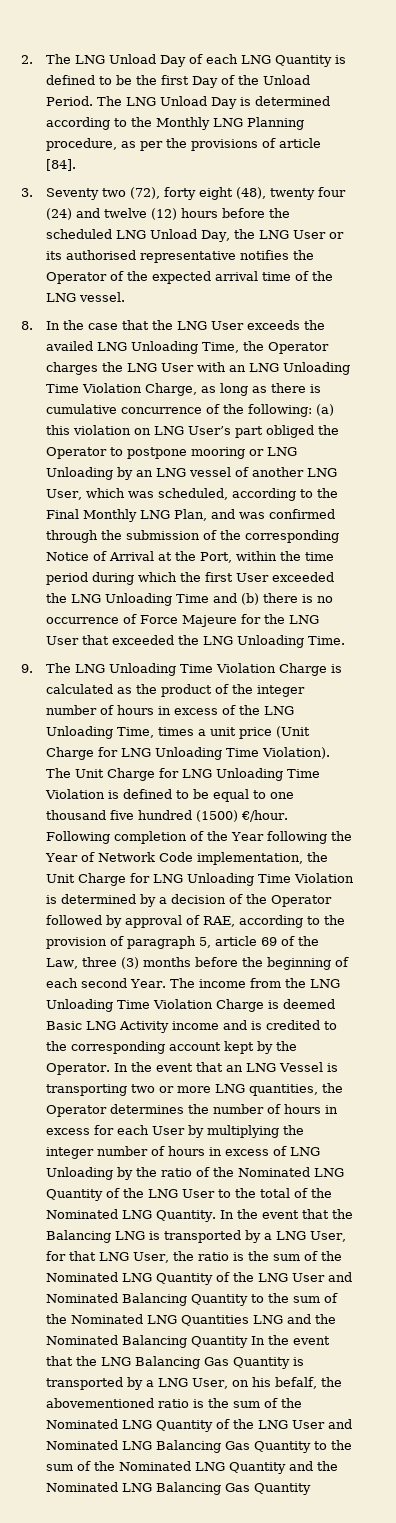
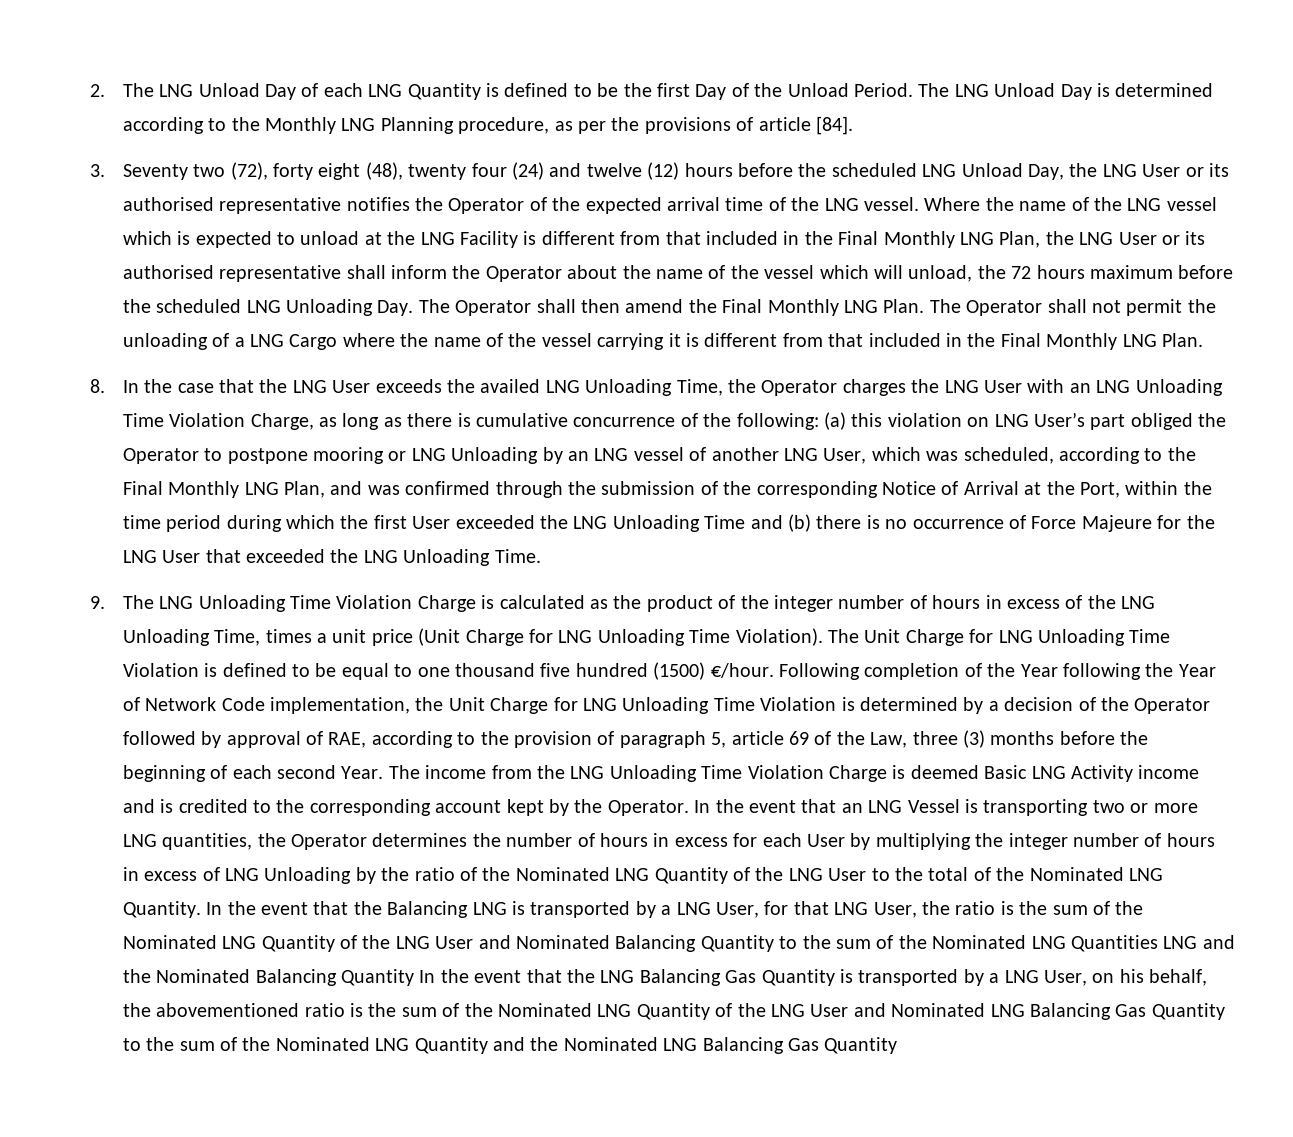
(125, 297) none -> [924,197,1217,211] [122,231,1206,248] [122,265,1234,282] [122,299,1216,316] [122,333,1204,350] Where the name of the LNG vessel which is expected to unload at the LNG Facility is different from that included in the Final Monthly LNG Plan, the LNG User or its authorised representative shall inform the Operator about the name of the vessel which will unload, the 72 hours maximum before the scheduled LNG Unloading Day. The Operator shall then amend the Final Monthly LNG Plan. The Operator shall not permit the unloading of a LNG Cargo where the name of the vessel carrying it is different from that included in the Final Monthly LNG Plan.
[274,1377,317,1389] befalf, -> [1149,969,1208,986] behalf,

